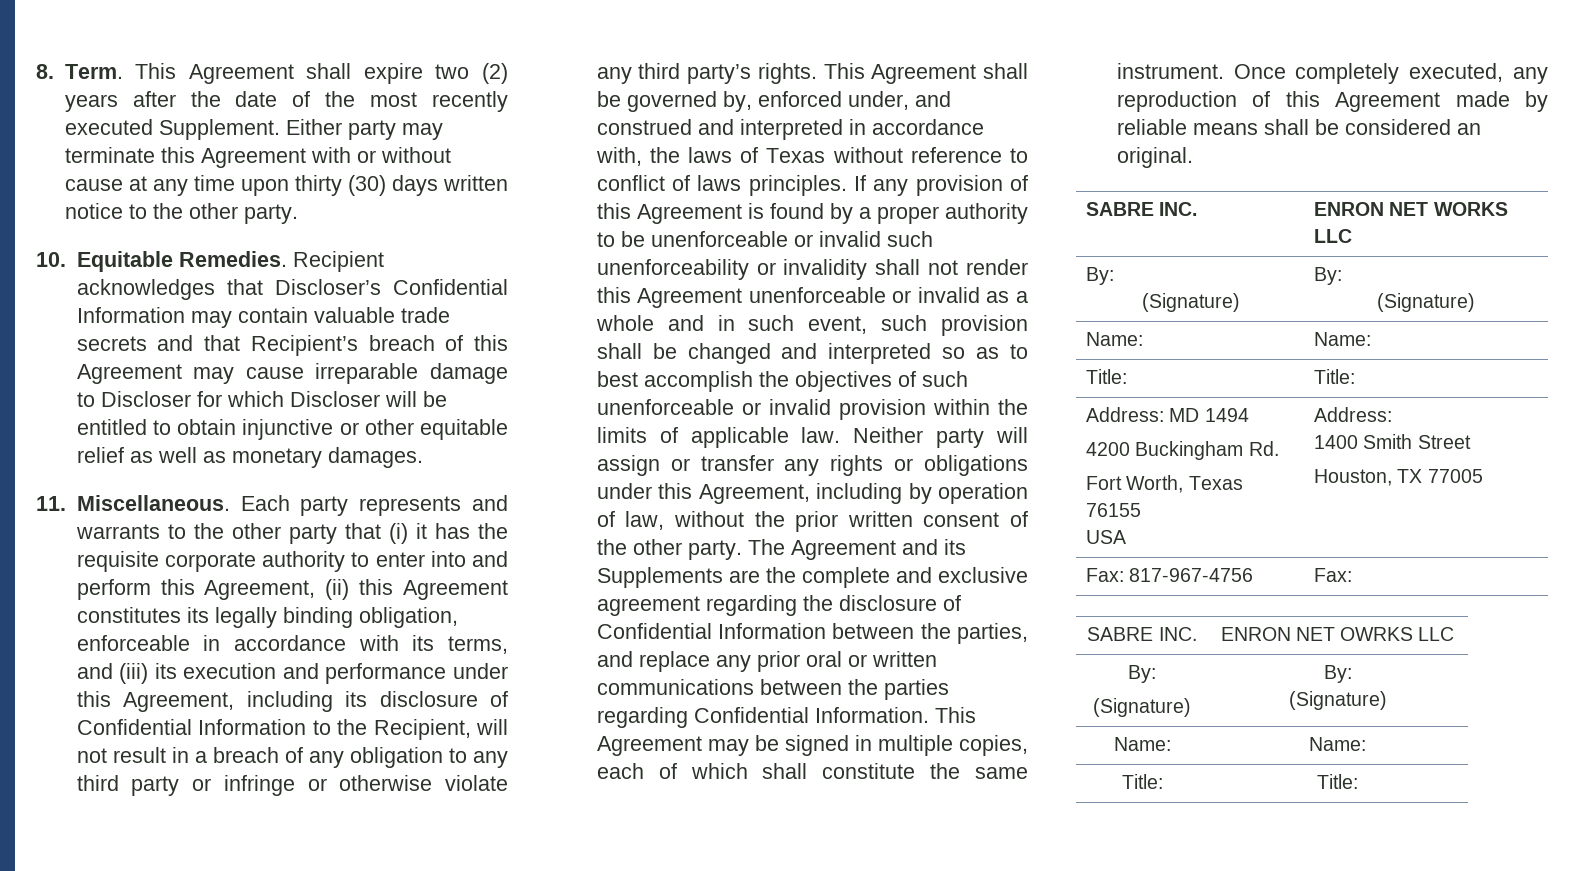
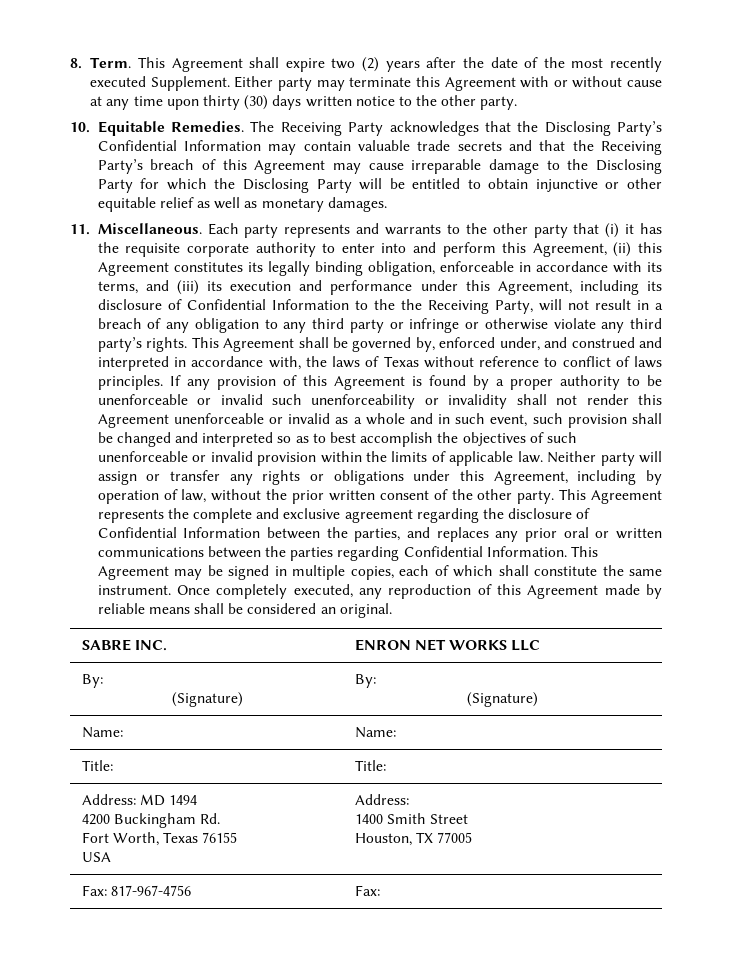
[292,251,384,272] [76,279,381,300] Recipient acknowledges that Discloser’s -> [250,121,663,136] The Receiving Party acknowledges that the Disclosing Party’s
[250,335,358,356] Recipient’s -> [572,140,662,155] [97,159,143,174] the Receiving Party’s
[100,391,380,407] Discloser for which Discloser -> [567,159,662,174] [97,178,352,193] the Disclosing Party for which the Disclosing Party
[373,719,471,740] Recipient, -> [400,299,533,314] the Receiving Party,
[747,539,966,560] [596,567,760,588] The Agreement and its Supplements are -> [559,489,663,504] [97,509,164,523] This Agreement represents
[638,651,710,672] replace -> [436,527,489,542] replaces
[1087,627,1197,641] [1220,627,1455,641] [1128,665,1156,683] [1093,698,1191,717] [1323,665,1352,683] [1288,691,1387,710] [1113,737,1171,751] [1309,737,1366,751] [1121,774,1163,789] [1317,774,1358,789] // SABRE INC. | ENRON NET OWRKS LLC // By: // (Signature) | By: // (Signature) // Name: | Name: // Title: | Title: -> (380, 890) none

